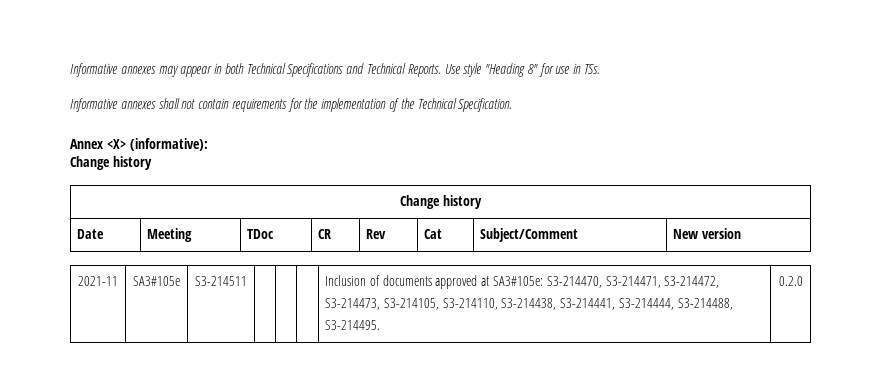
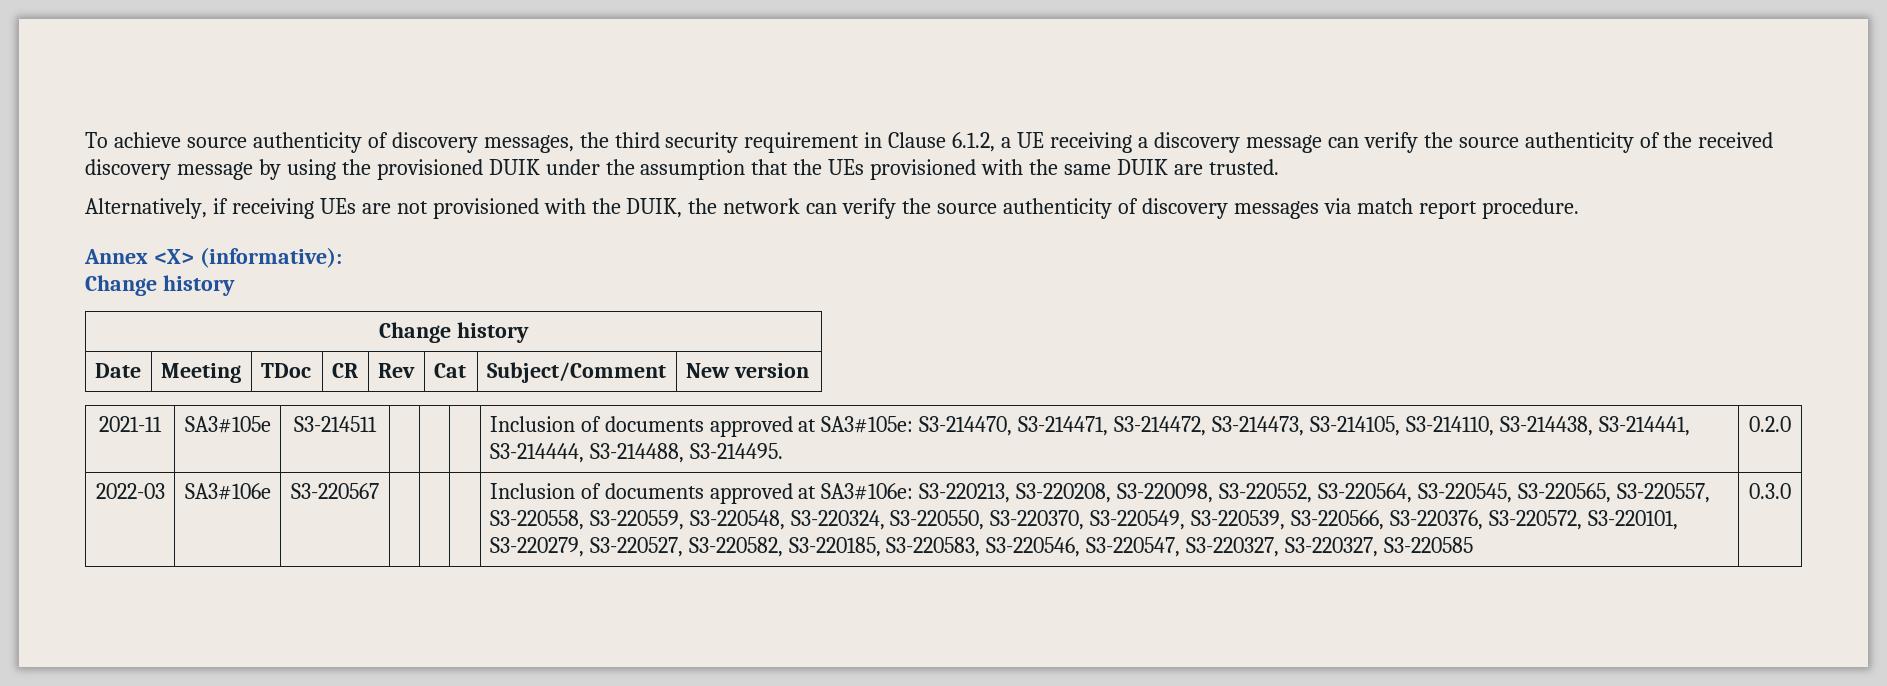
[70,63,601,77] [70,98,513,112] Informative annexes may appear in both Technical Specifications and Technical Reports. Use style "Heading 8" for use in TSs. // Informative annexes shall not contain requirements for the implementation of the Technical Specification. -> [85,132,1774,153] [85,159,1279,180] [85,198,1579,219] To achieve source authenticity of discovery messages, the third security requirement in Clause 6.1.2, a UE receiving a discovery message can verify the source authenticity of the received discovery message by using the provisioned DUIK under the assumption that the UEs provisioned with the same DUIK are trusted. // Alternatively, if receiving UEs are not provisioned with the DUIK, the network can verify the source authenticity of discovery messages via match report procedure.
(803, 281) none -> [95,483,165,499] [184,483,271,500] [291,483,379,499] [489,483,1710,504] [489,510,1679,530] [489,537,1474,557] [1749,483,1791,499] // 2022-03 | SA3#106e | S3-220567 | | | | Inclusion of documents approved at SA3#106e: S3-220213, S3-220208, S3-220098, S3-220552, S3-220564, S3-220545, S3-220565, S3-220557, S3-220558, S3-220559, S3-220548, S3-220324, S3-220550, S3-220370, S3-220549, S3-220539, S3-220566, S3-220376, S3-220572, S3-220101, S3-220279, S3-220527, S3-220582, S3-220185, S3-220583, S3-220546, S3-220547, S3-220327, S3-220327, S3-220585 | 0.3.0

